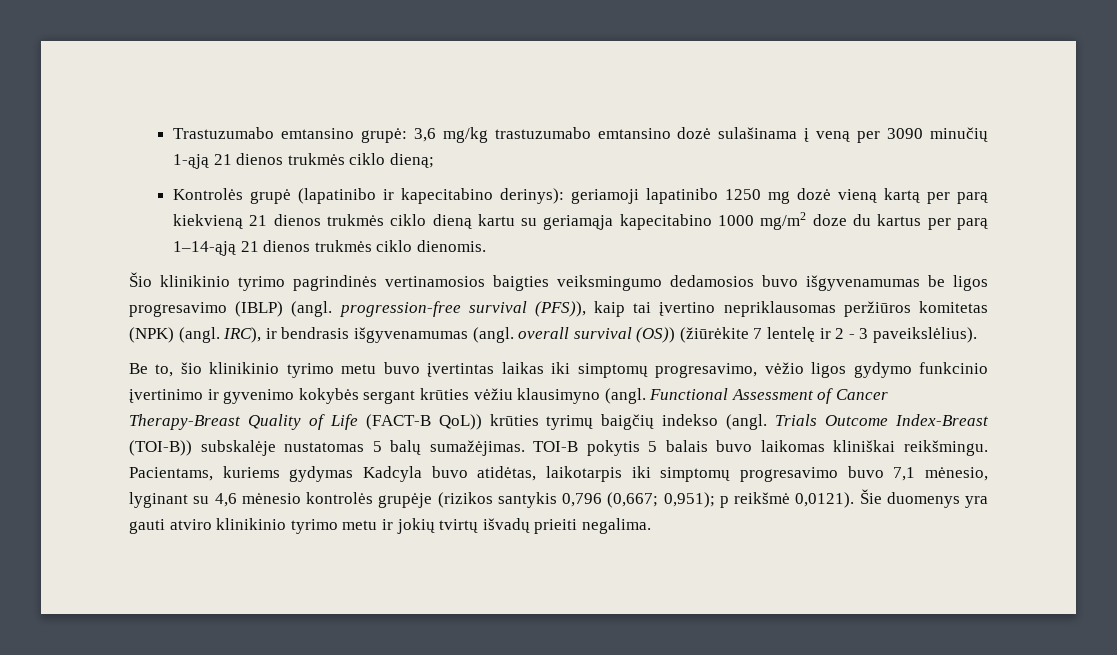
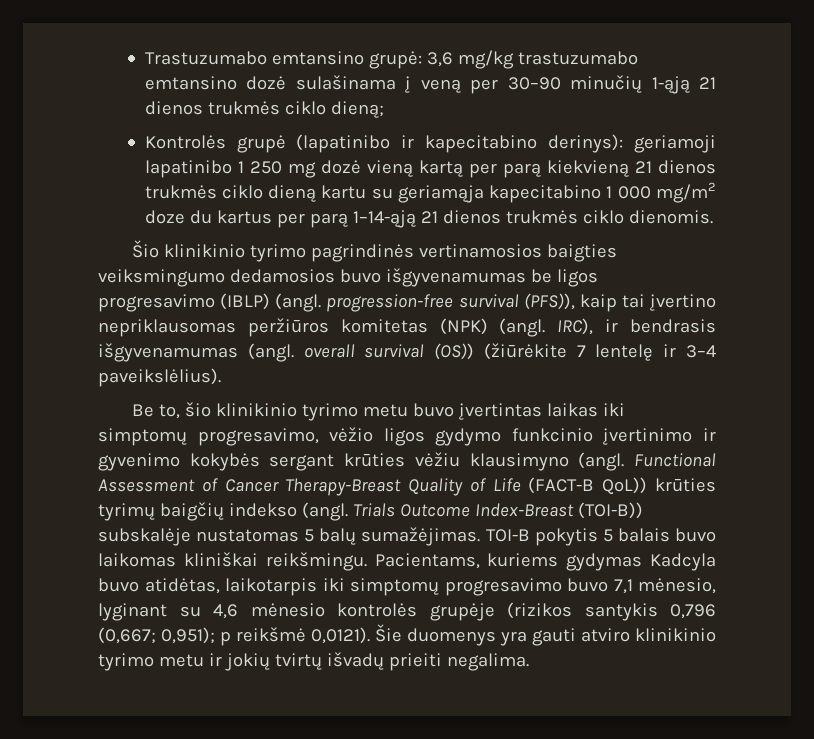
[887,128,924,139] 3090 -> [507,77,561,90] 30–90
[724,189,761,200] 1250 -> [237,161,282,174] 1 250
[718,215,755,226] 1000 -> [606,186,651,199] 1 000
[835,328,869,339] 2 - 3 -> [686,345,716,358] 3–4

